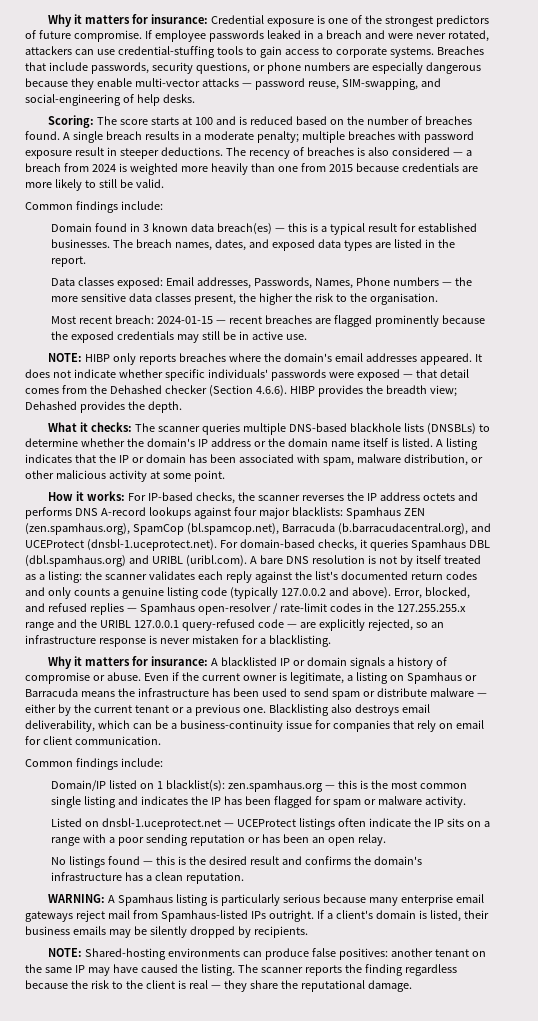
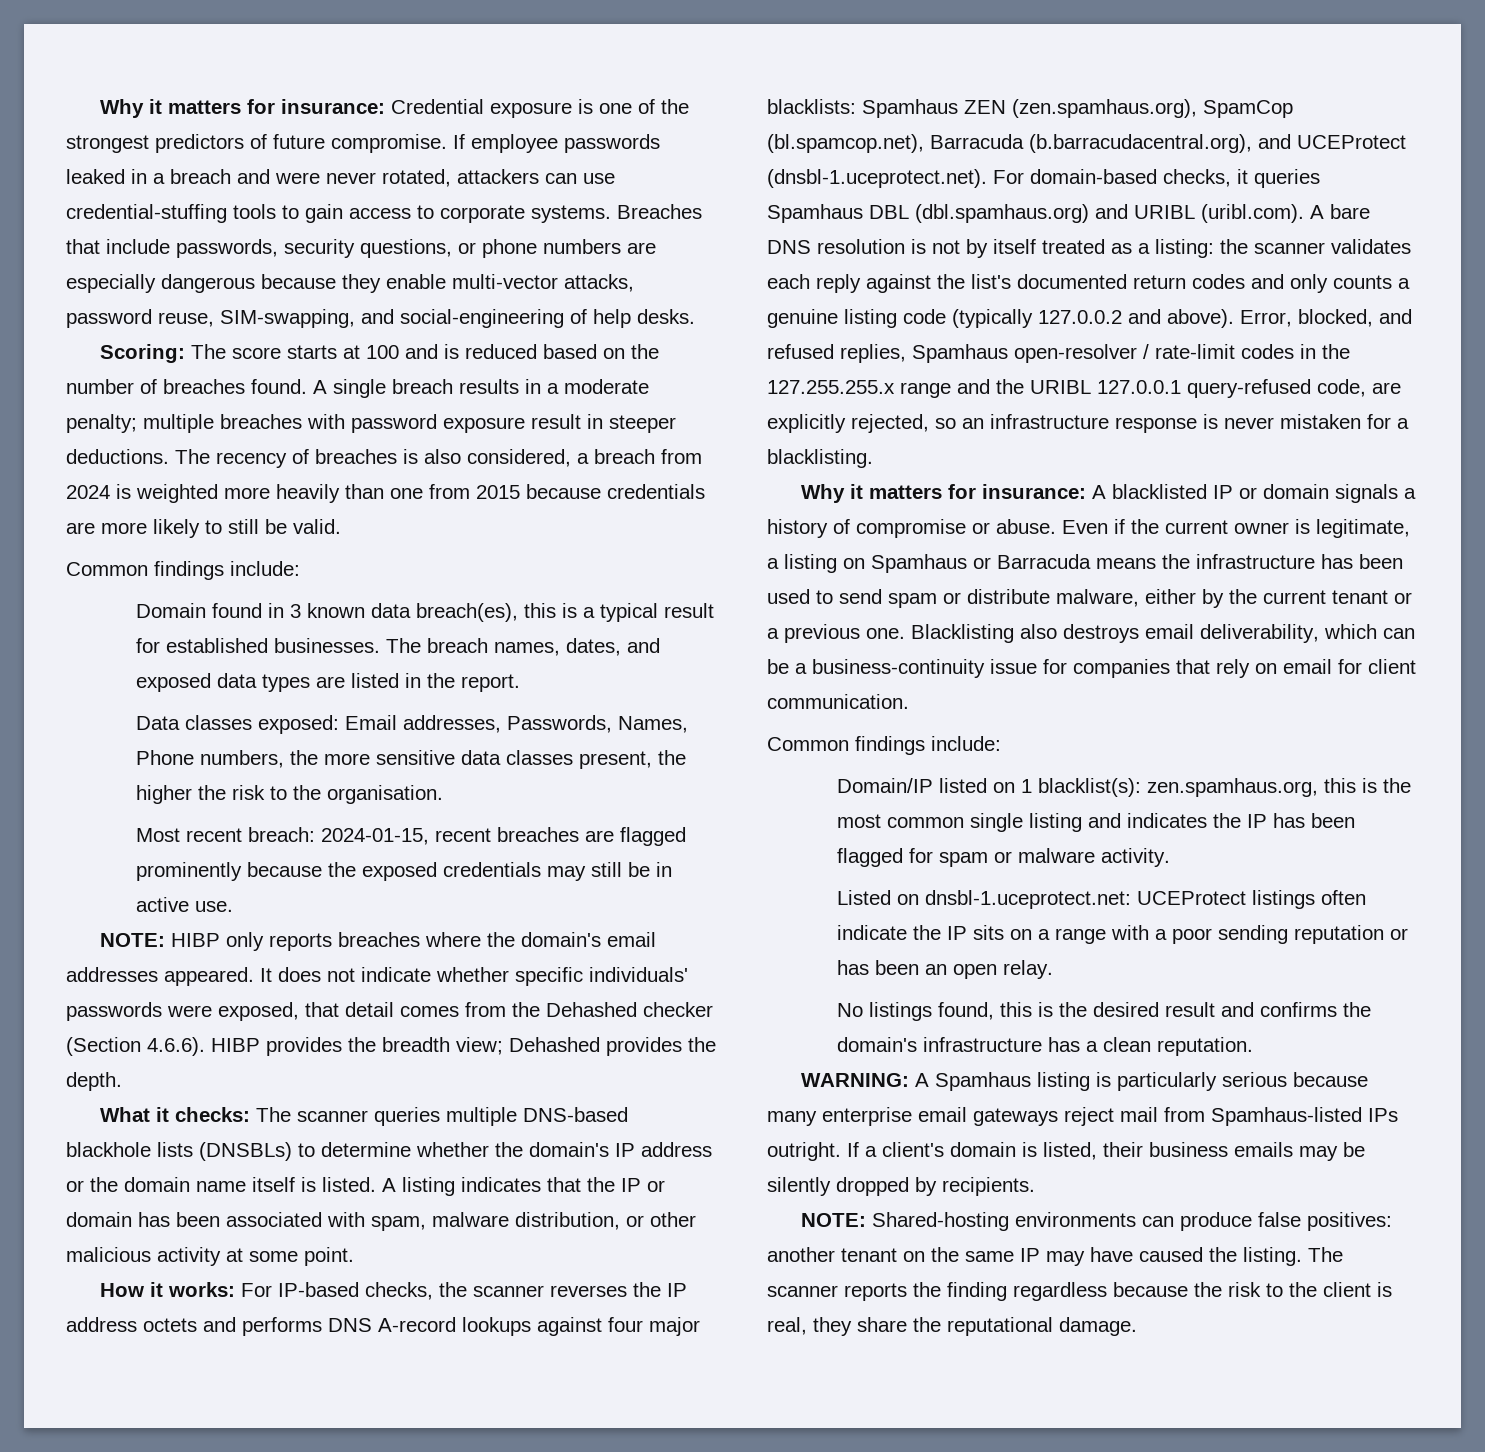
[201,78,252,87] attacks — -> [564,274,634,292] attacks,
[391,147,463,156] considered — -> [467,449,571,467] considered,
[217,223,286,235] breach(es) — -> [416,603,519,622] breach(es),
[393,277,453,286] numbers — -> [200,750,285,768] numbers,
[157,316,227,324] 2024-01-15 — -> [321,828,430,845] 2024-01-15,
[356,369,413,381] exposed — -> [218,1002,299,1021] exposed,
[89,603,137,615] replies — -> [840,344,906,363] replies,
[257,619,297,628] code — -> [1317,379,1366,397] code,
[429,688,487,697] malware — -> [1056,589,1139,607] malware,
[228,780,336,792] zen.spamhaus.org — -> [1147,778,1319,797] zen.spamhaus.org,
[102,818,235,830] dnsbl-1.uceprotect.net — -> [925,890,1132,909] dnsbl-1.uceprotect.net:
[108,856,154,865] found — -> [938,1002,995,1020] found,
[188,980,221,989] real — -> [767,1317,807,1335] real,

